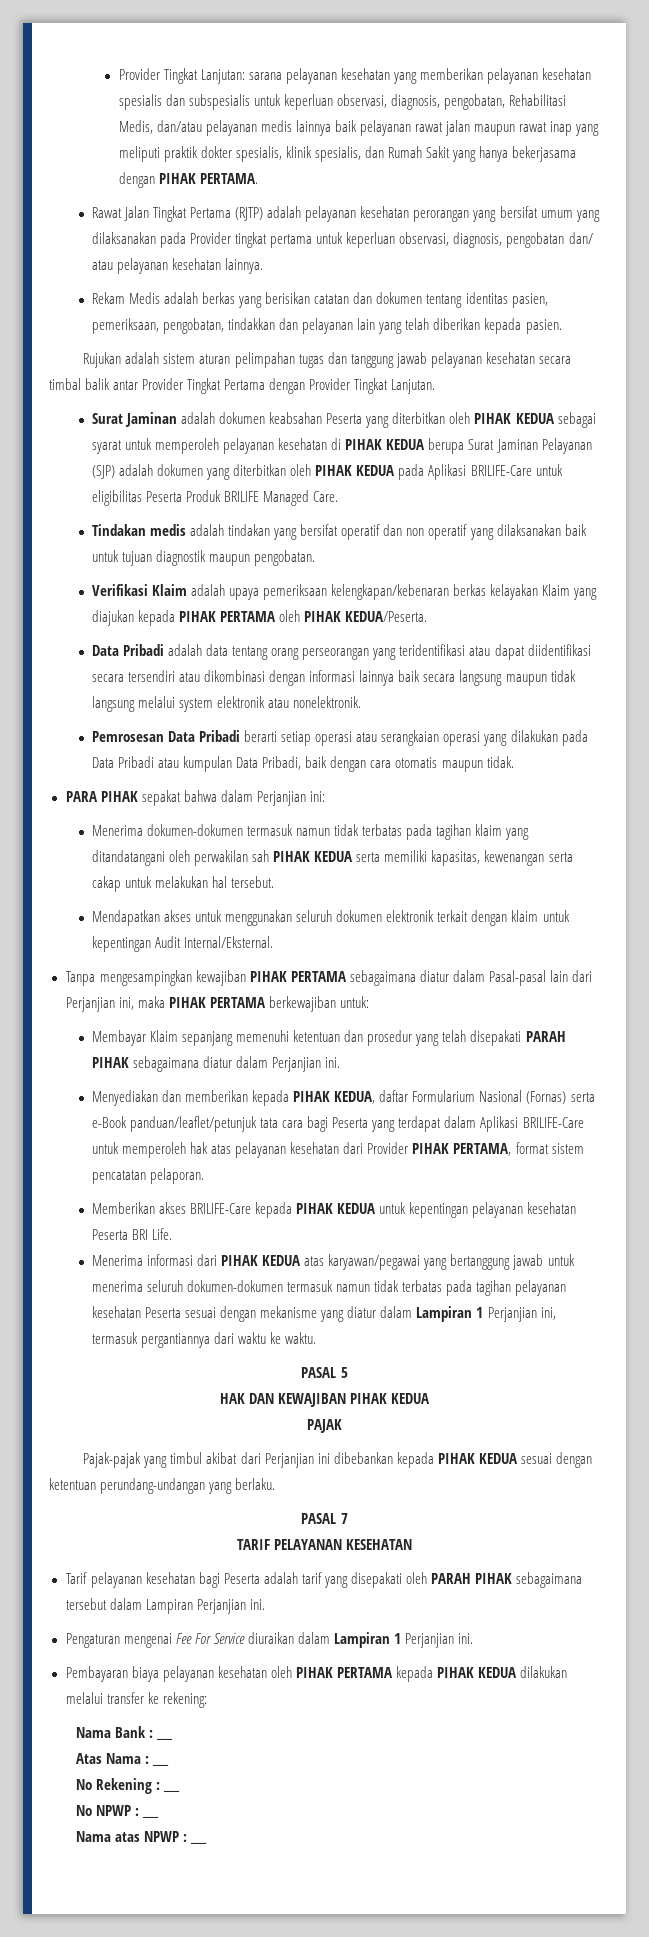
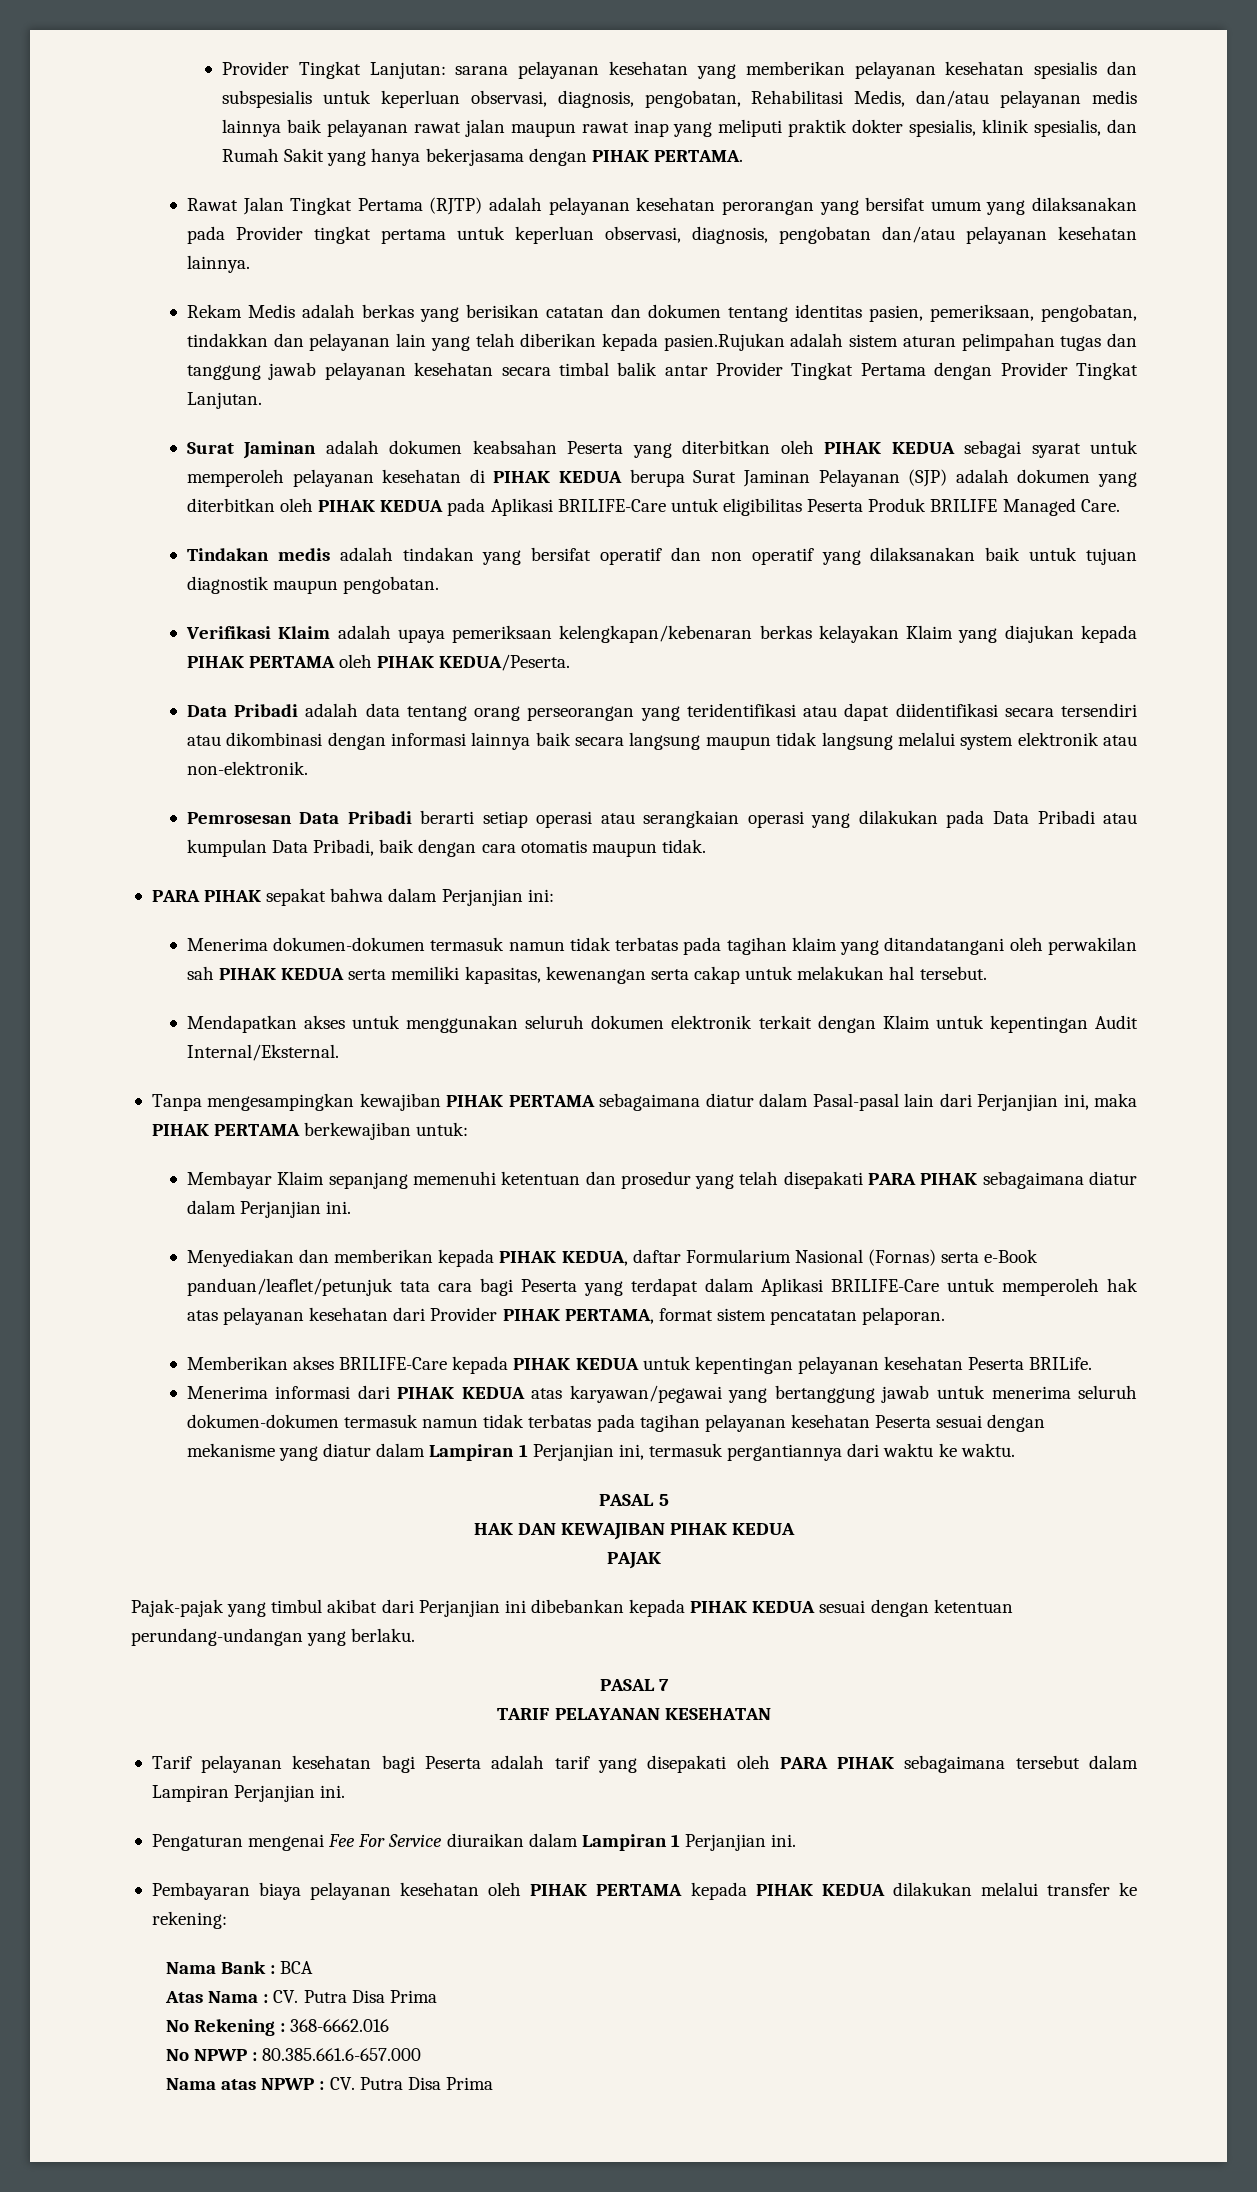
[568,232,593,244] [92,260,114,270] dan/ atau -> [881,226,955,243] dan/atau
[525,319,562,334] [83,352,122,368] pasien. // Rujukan -> [663,333,785,351] pasien.Rujukan
[293,696,362,708] nonelektronik. -> [186,761,308,775] non-elektronik.
[511,910,539,922] klaim -> [882,1015,930,1029] Klaim
[525,1031,566,1042] PARAH -> [868,1173,917,1185] PARA
[132,1228,173,1240] BRI Life. -> [1029,1357,1093,1370] BRILife.
[430,1573,471,1584] PARAH -> [779,1757,828,1769] PARA
[155,1738,173,1740] ___ -> [280,1961,314,1974] BCA
[151,1764,169,1766] ___ -> [273,1990,437,2003] CV. Putra Disa Prima
[162,1790,180,1792] ___ -> [290,2019,390,2032] 368-6662.016
[141,1816,159,1818] ___ -> [262,2048,422,2061] 80.385.661.6-657.000
[189,1842,207,1844] ___ -> [329,2077,493,2090] CV. Putra Disa Prima

